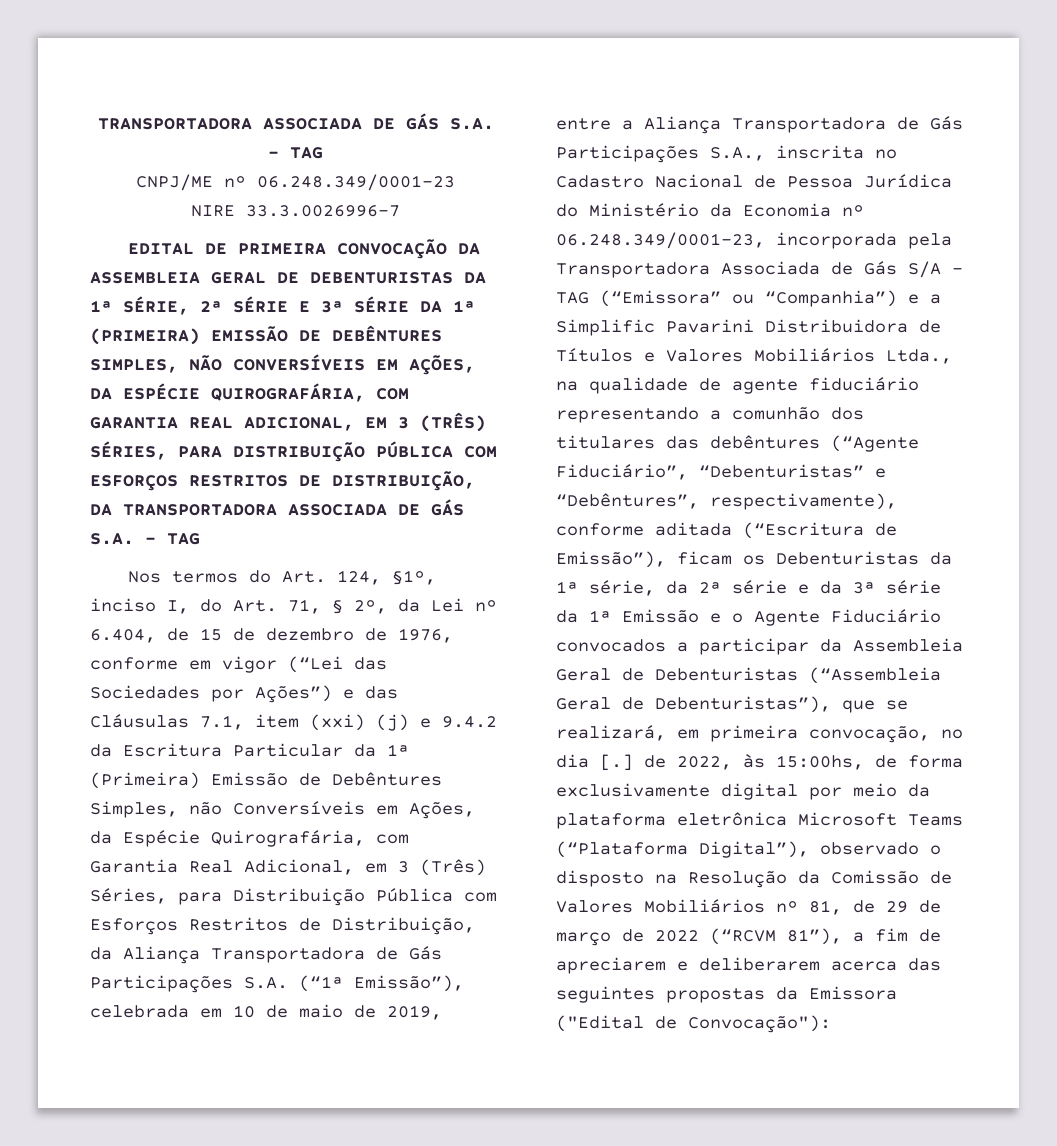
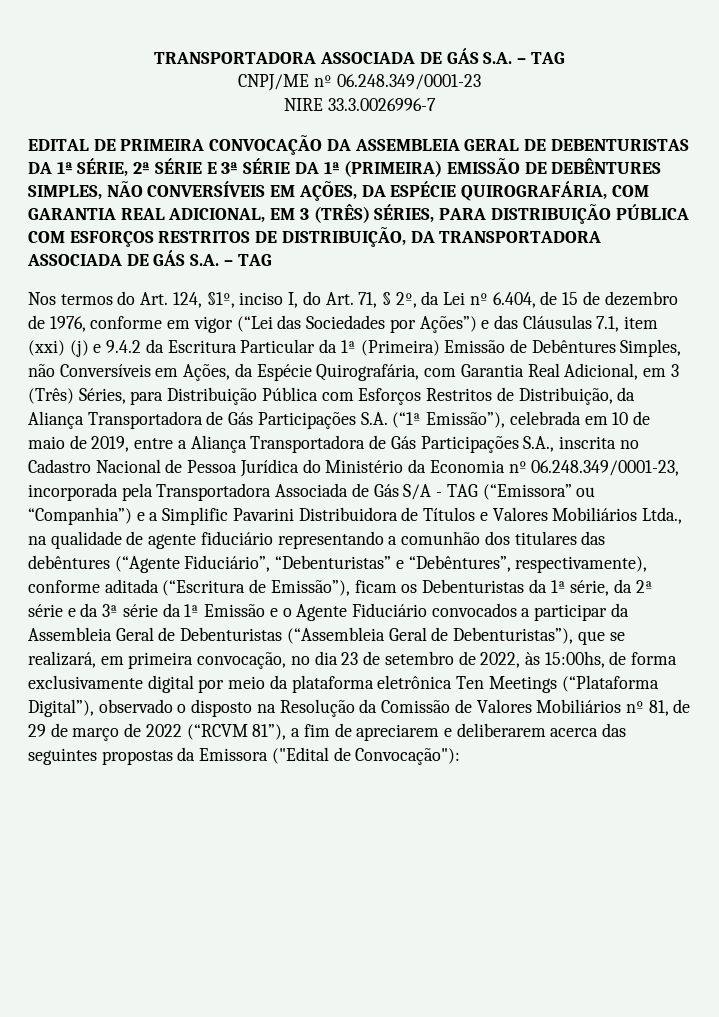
[600,754,633,771] [.] -> [341,651,454,665] 23 de setembro
[798,812,963,826] Microsoft Teams -> [456,676,557,693] Ten Meetings

